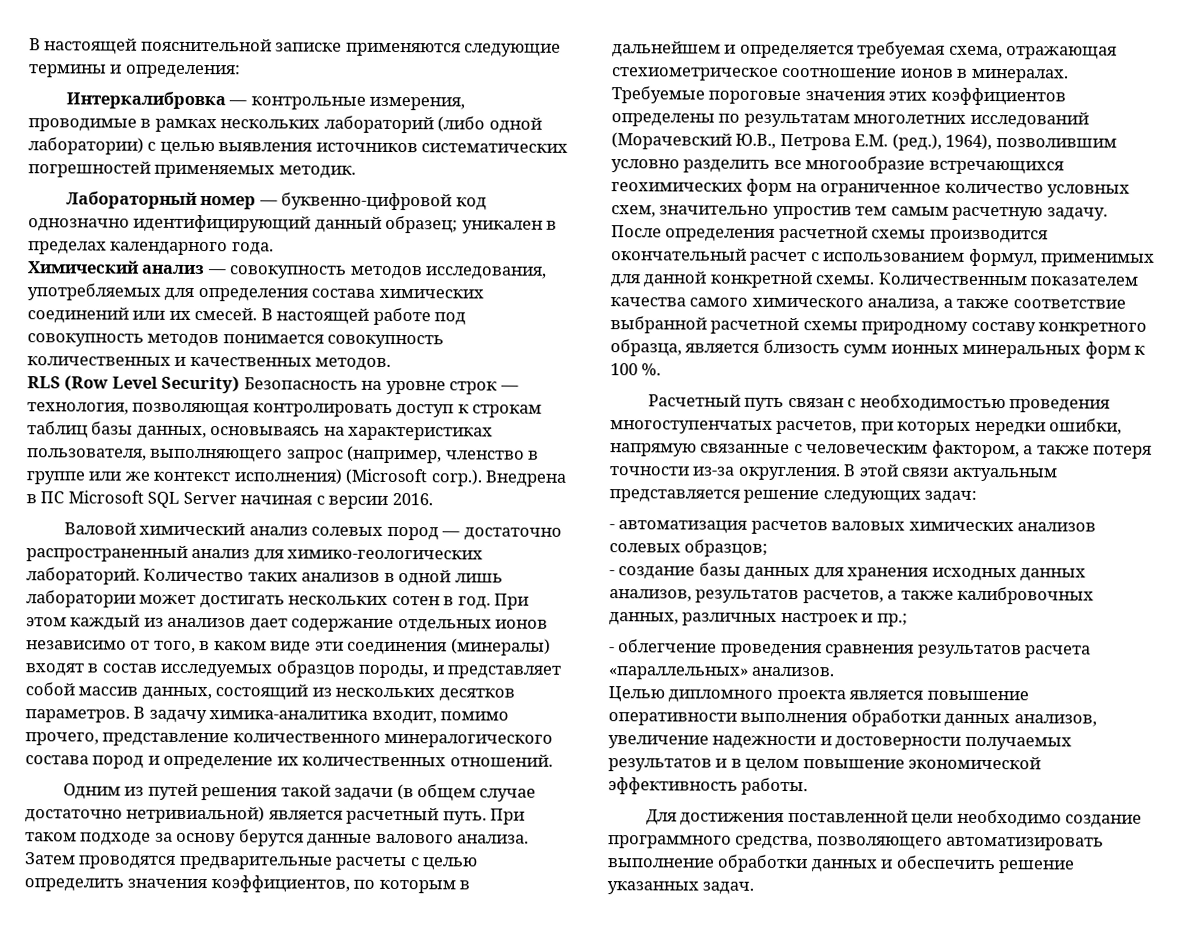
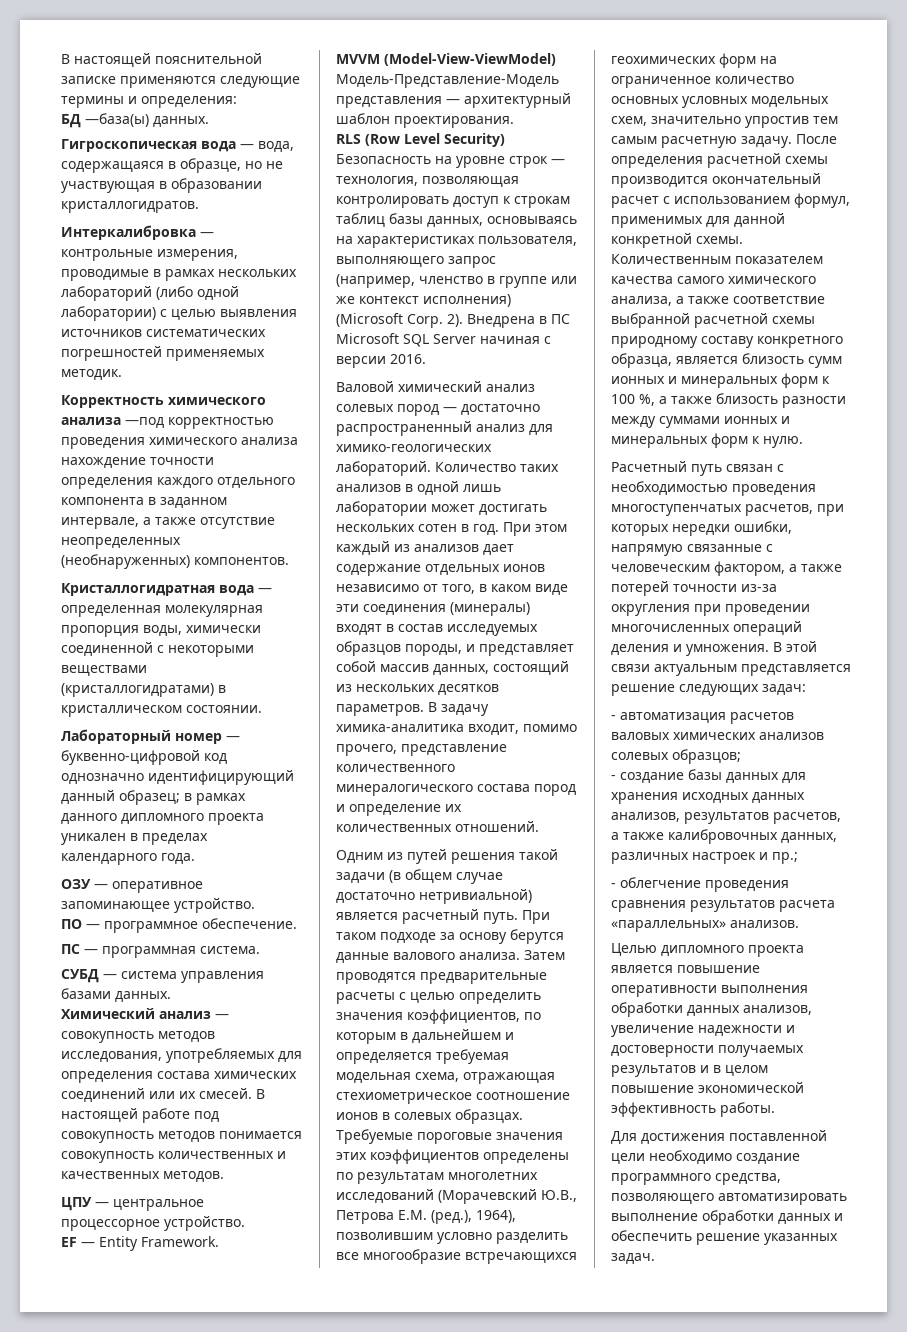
(241, 71) none -> [61,113,209,128] [61,139,294,152] [61,158,283,173] [61,178,262,193] [61,201,199,213] // БД —база(ы) данных. // Гигроскопическая вода — вода, содержащаяся в образце, но не участвующая в образовании кристаллогидратов.
(356, 172) none -> [61,395,266,408] [61,417,274,429] [61,437,298,449] [61,457,214,468] [61,477,295,489] [61,497,227,508] [61,517,275,529] [61,537,181,549] [61,554,289,569] [61,583,272,596] [61,605,263,617] [61,625,261,637] [61,642,254,657] [61,665,147,676] [61,683,226,697] [61,705,262,717] // Корректность химического анализа —под корректностью проведения химического анализа нахождение точности определения каждого отдельного компонента в заданном интервале, а также отсутствие неопределенных (необнаруженных) компонентов. // Кристаллогидратная вода — определенная молекулярная пропорция воды, химически соединенной с некоторыми веществами (кристаллогидратами) в кристаллическом состоянии.
(459, 224) none -> [184,793,246,805] [61,813,264,825] в рамках данного дипломного проекта
(274, 249) none -> [61,879,203,893] [61,898,255,913] [61,918,297,933] [61,944,260,958] [61,969,264,983] [61,988,171,1002] // ОЗУ — оперативное запоминающее устройство. // ПО — программное обеспечение. // ПС — программная система. // СУБД — система управления базами данных.
(392, 364) none -> [61,1197,204,1211] [61,1216,245,1231] [61,1236,219,1251] [336,53,556,66] [336,74,559,88] [336,93,571,108] [336,113,514,128] // ЦПУ — центральное процессорное устройство. // EF — Entity Framework. // MVVM (Model-View-ViewModel) Модель-Представление-Модель представления — архитектурный шаблон проектирования.
[430,469,482,487] corp.). -> [407,314,463,328] Corp. 2).
(946, 50) none -> [336,1072,411,1083] модельная
[970,68,1069,83] минералах. -> [394,1109,523,1124] солевых образцах.
[1047,184,1131,198] условных -> [611,96,829,108] основных условных модельных
(959, 349) none -> [668,376,677,384] и
[641,363,662,376] %. -> [639,393,846,408] [611,416,790,428] [611,433,803,448] %, а также близость разности между суммами ионных и минеральных форм к нулю.
[1093,445,1153,459] потеря -> [611,581,669,596] потерей
[737,466,841,481] округления. -> [611,604,810,616] [611,621,802,636] [611,644,769,656] округления при проведении многочисленных операций деления и умножения.

